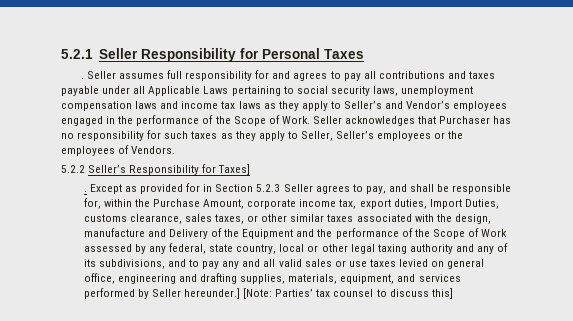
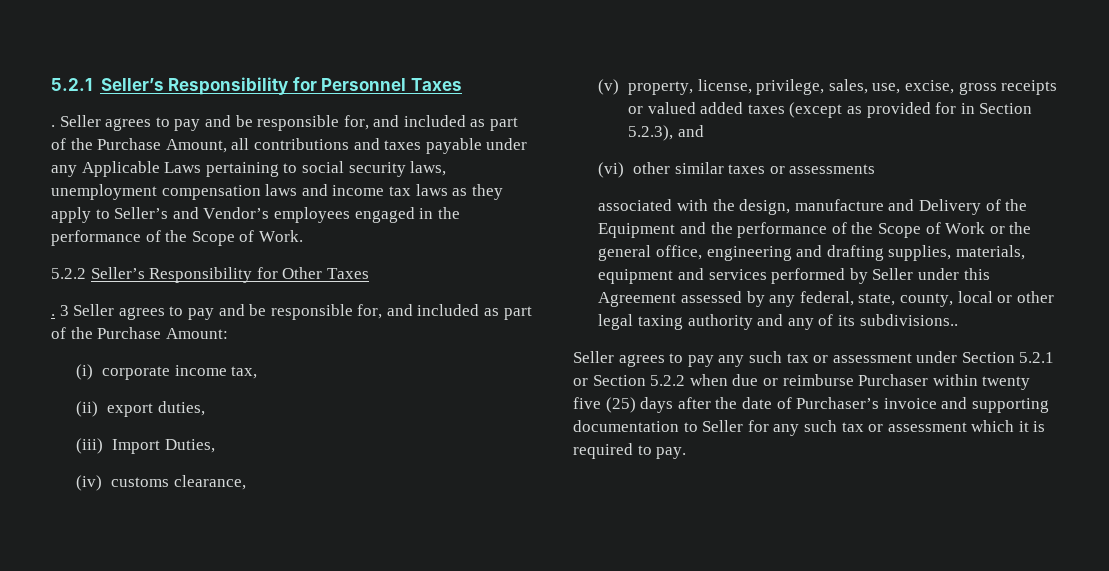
[61,48,320,62] 5.2.1 Seller Responsibility for Personal -> [51,77,407,95] 5.2.1 Seller’s Responsibility for Personnel
[118,70,361,81] assumes full responsibility for and agrees to pay -> [105,115,519,131] [51,138,227,153] agrees to pay and be responsible for, and included as part of the Purchase Amount,
[133,86,146,94] all -> [51,165,77,177] any
[312,116,512,126] [61,130,464,141] [61,145,176,156] Seller acknowledges that Purchaser has no responsibility for such taxes as they apply to Seller, Seller’s employees or the employees of Vendors. -> (303, 236) none
[218,164,251,175] [83,184,122,194] Taxes] // . Except -> [282,267,369,279] [51,304,532,320] [51,327,228,339] [76,364,258,380] [76,401,205,417] [76,438,215,454] [76,475,246,491] [598,79,1058,95] [627,102,843,118] Other Taxes // . 3 Seller agrees to pay and be responsible for, and included as part of the Purchase Amount: // (i) corporate income tax, // (ii) export duties, // (iii) Import Duties, // (iv) customs clearance, // (v) property, license, privilege, sales, use, excise, gross receipts or valued added taxes (except
[256,184,512,194] [83,198,499,209] [83,214,259,224] 5.2.3 Seller agrees to pay, and shall be responsible for, within the Purchase Amount, corporate income tax, export duties, Import Duties, customs clearance, sales taxes, or -> [627,125,704,141] [598,162,625,178] 5.2.3), and // (vi)
(354, 218) none -> [769,164,876,174] or assessments //
(508, 233) none -> [989,222,1032,234] [598,245,1025,261] [598,268,990,284] [598,292,677,307] or the general office, engineering and drafting supplies, materials, equipment and services performed by Seller under this Agreement
[209,244,277,254] state country, -> [858,293,953,307] state, county,
[98,259,485,269] [83,273,461,284] [83,288,453,299] subdivisions, and to pay any and all valid sales or use taxes levied on general office, engineering and drafting supplies, materials, equipment, and services performed by Seller hereunder.] [Note: Parties’ tax counsel to discuss this] -> [859,314,958,326] [573,351,1055,367] [573,374,1031,390] [573,397,1049,413] [573,420,1046,436] [573,443,687,459] subdivisions.. // Seller agrees to pay any such tax or assessment under Section 5.2.1 or Section 5.2.2 when due or reimburse Purchaser within twenty five (25) days after the date of Purchaser’s invoice and supporting documentation to Seller for any such tax or assessment which it is required to pay.

